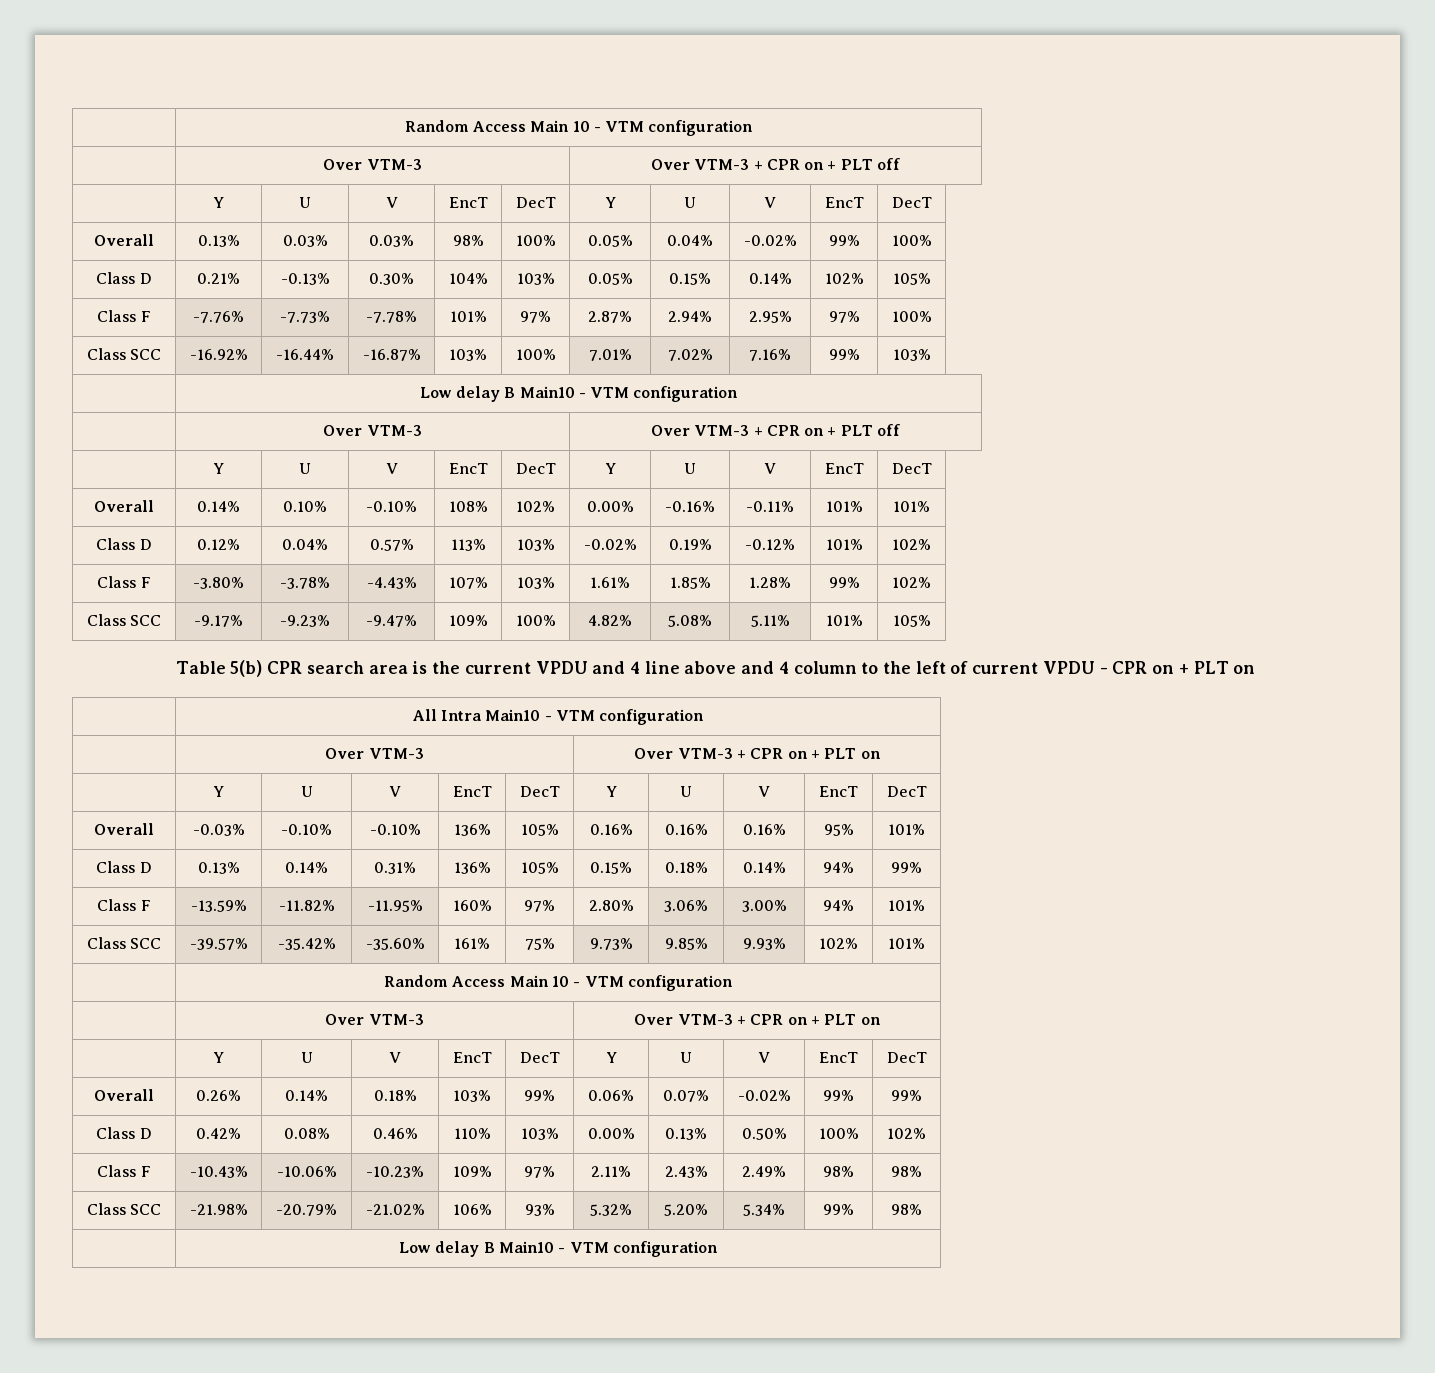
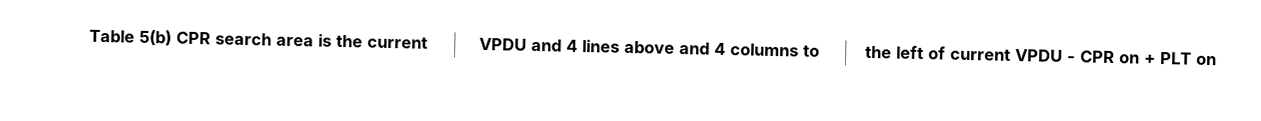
[404,120,754,136] [323,159,422,170] [650,158,901,170] [213,197,224,208] [299,197,311,208] [385,197,398,208] [448,197,488,208] [515,197,556,208] [604,197,616,208] [684,197,696,208] [764,197,776,208] [824,197,864,208] [891,197,932,208] [94,234,154,246] [197,235,240,247] [282,235,328,247] [369,235,414,247] [452,235,484,246] [515,235,556,246] [587,235,633,247] [667,235,713,246] [743,235,797,246] [828,235,860,246] [891,235,932,246] [96,272,152,284] [197,273,240,284] [280,273,330,285] [369,273,414,285] [448,273,488,284] [516,273,555,285] [587,273,633,285] [669,273,711,285] [748,273,792,284] [824,273,864,284] [892,273,931,285] [97,310,151,322] [193,311,244,323] [280,311,330,323] [366,311,417,323] [449,311,487,322] [520,311,551,323] [588,311,632,323] [668,311,712,322] [748,311,792,323] [828,311,860,323] [891,311,932,322] [86,348,162,360] [189,349,248,360] [276,349,334,360] [362,349,421,361] [449,349,487,361] [515,349,556,360] [588,349,632,361] [667,349,713,361] [749,349,791,361] [828,349,860,360] [892,349,931,361] [419,386,739,402] [323,425,422,436] [650,424,901,436] [213,463,224,474] [299,463,311,474] [385,463,398,474] [448,463,488,474] [515,463,556,474] [604,463,616,474] [684,463,696,474] [764,463,776,474] [824,463,864,474] [891,463,932,474] [94,500,154,512] [197,501,240,512] [283,501,327,512] [366,501,417,512] [448,501,488,512] [516,501,555,512] [586,501,634,512] [665,501,715,512] [746,501,794,512] [825,501,863,512] [893,501,930,512] [96,538,152,550] [197,539,240,550] [282,539,328,550] [369,539,414,551] [450,539,486,551] [516,539,555,551] [583,539,637,550] [668,539,712,550] [745,539,795,550] [825,539,863,550] [892,539,931,550] [97,576,151,588] [193,577,244,589] [280,577,330,589] [366,577,417,589] [448,577,488,589] [516,577,555,589] [590,577,630,588] [669,577,711,589] [749,577,791,588] [828,577,860,588] [892,577,931,588] [86,614,162,626] [194,615,243,627] [280,615,330,627] [366,615,417,627] [448,615,488,626] [515,615,556,626] [588,615,632,626] [668,615,712,627] [750,615,790,627] [825,615,863,626] [892,615,931,627] | Random Access Main 10 - VTM configuration // | Over VTM-3 | Over VTM-3 + CPR on + PLT off // | Y | U | V | EncT | DecT | Y | U | V | EncT | DecT // Overall | 0.13% | 0.03% | 0.03% | 98% | 100% | 0.05% | 0.04% | -0.02% | 99% | 100% // Class D | 0.21% | -0.13% | 0.30% | 104% | 103% | 0.05% | 0.15% | 0.14% | 102% | 105% // Class F | -7.76% | -7.73% | -7.78% | 101% | 97% | 2.87% | 2.94% | 2.95% | 97% | 100% // Class SCC | -16.92% | -16.44% | -16.87% | 103% | 100% | 7.01% | 7.02% | 7.16% | 99% | 103% // | Low delay B Main10 - VTM configuration // | Over VTM-3 | Over VTM-3 + CPR on + PLT off // | Y | U | V | EncT | DecT | Y | U | V | EncT | DecT // Overall | 0.14% | 0.10% | -0.10% | 108% | 102% | 0.00% | -0.16% | -0.11% | 101% | 101% // Class D | 0.12% | 0.04% | 0.57% | 113% | 103% | -0.02% | 0.19% | -0.12% | 101% | 102% // Class F | -3.80% | -3.78% | -4.43% | 107% | 103% | 1.61% | 1.85% | 1.28% | 99% | 102% // Class SCC | -9.17% | -9.23% | -9.47% | 109% | 100% | 4.82% | 5.08% | 5.11% | 101% | 105% // -> (89, 36) none
[644,661,680,674] line -> [582,38,620,53] lines
[793,661,857,674] column -> [730,43,799,57] columns
[412,709,705,725] [325,748,424,759] [634,748,881,759] [213,786,224,797] [300,786,313,797] [389,786,401,797] [452,786,492,797] [519,786,560,797] [605,786,617,797] [680,786,692,797] [758,786,770,797] [819,786,858,797] [886,786,927,797] [94,823,154,835] [192,824,245,836] [281,824,332,835] [369,824,421,835] [453,824,491,836] [520,824,559,836] [589,824,633,835] [664,824,708,835] [742,824,786,835] [823,824,854,836] [888,824,925,835] [96,861,152,873] [197,862,240,874] [285,862,328,873] [374,862,416,874] [453,862,491,874] [520,862,559,874] [590,862,632,874] [664,862,708,873] [742,862,786,873] [823,862,854,873] [891,862,922,873] [97,899,151,911] [190,900,247,912] [278,900,335,911] [367,900,423,912] [452,900,492,911] [524,900,555,912] [588,900,634,911] [664,900,708,912] [741,900,787,912] [823,900,854,911] [888,900,925,911] [86,937,162,949] [189,938,248,950] [277,938,336,950] [365,938,425,950] [454,938,490,949] [524,938,555,950] [589,938,633,950] [664,938,708,950] [742,938,786,950] [819,938,858,949] [888,938,925,949] [384,975,733,991] [325,1014,424,1025] [634,1014,881,1025] [213,1052,224,1063] [300,1052,313,1063] [389,1052,401,1063] [452,1052,492,1063] [519,1052,560,1063] [605,1052,617,1063] [680,1052,692,1063] [758,1052,770,1063] [819,1052,858,1063] [886,1052,927,1063] [94,1089,154,1101] [196,1090,241,1101] [285,1090,328,1101] [373,1090,417,1101] [453,1090,491,1102] [524,1090,555,1101] [588,1090,634,1101] [663,1090,709,1102] [737,1090,791,1101] [823,1090,854,1101] [891,1090,922,1101] [96,1127,152,1139] [196,1128,241,1139] [283,1128,330,1139] [372,1128,418,1139] [453,1128,491,1139] [520,1128,559,1140] [587,1128,635,1139] [665,1128,707,1140] [741,1128,787,1140] [818,1128,859,1139] [887,1128,926,1139] [97,1165,151,1177] [189,1166,248,1178] [276,1166,337,1177] [366,1166,424,1178] [452,1166,492,1177] [524,1166,555,1178] [591,1166,631,1177] [664,1166,708,1178] [742,1166,786,1177] [823,1166,854,1177] [891,1166,922,1177] [86,1203,162,1215] [189,1204,248,1215] [276,1204,337,1216] [365,1204,425,1215] [452,1204,492,1215] [524,1204,555,1216] [590,1204,632,1216] [664,1204,708,1216] [743,1204,785,1216] [823,1204,854,1215] [891,1204,922,1215] [399,1241,718,1257] // | All Intra Main10 - VTM configuration // | Over VTM-3 | Over VTM-3 + CPR on + PLT on // | Y | U | V | EncT | DecT | Y | U | V | EncT | DecT // Overall | -0.03% | -0.10% | -0.10% | 136% | 105% | 0.16% | 0.16% | 0.16% | 95% | 101% // Class D | 0.13% | 0.14% | 0.31% | 136% | 105% | 0.15% | 0.18% | 0.14% | 94% | 99% // Class F | -13.59% | -11.82% | -11.95% | 160% | 97% | 2.80% | 3.06% | 3.00% | 94% | 101% // Class SCC | -39.57% | -35.42% | -35.60% | 161% | 75% | 9.73% | 9.85% | 9.93% | 102% | 101% // | Random Access Main 10 - VTM configuration // | Over VTM-3 | Over VTM-3 + CPR on + PLT on // | Y | U | V | EncT | DecT | Y | U | V | EncT | DecT // Overall | 0.26% | 0.14% | 0.18% | 103% | 99% | 0.06% | 0.07% | -0.02% | 99% | 99% // Class D | 0.42% | 0.08% | 0.46% | 110% | 103% | 0.00% | 0.13% | 0.50% | 100% | 102% // Class F | -10.43% | -10.06% | -10.23% | 109% | 97% | 2.11% | 2.43% | 2.49% | 98% | 98% // Class SCC | -21.98% | -20.79% | -21.02% | 106% | 93% | 5.32% | 5.20% | 5.34% | 99% | 98% // | Low delay B Main10 - VTM configuration -> (1217, 60) none

